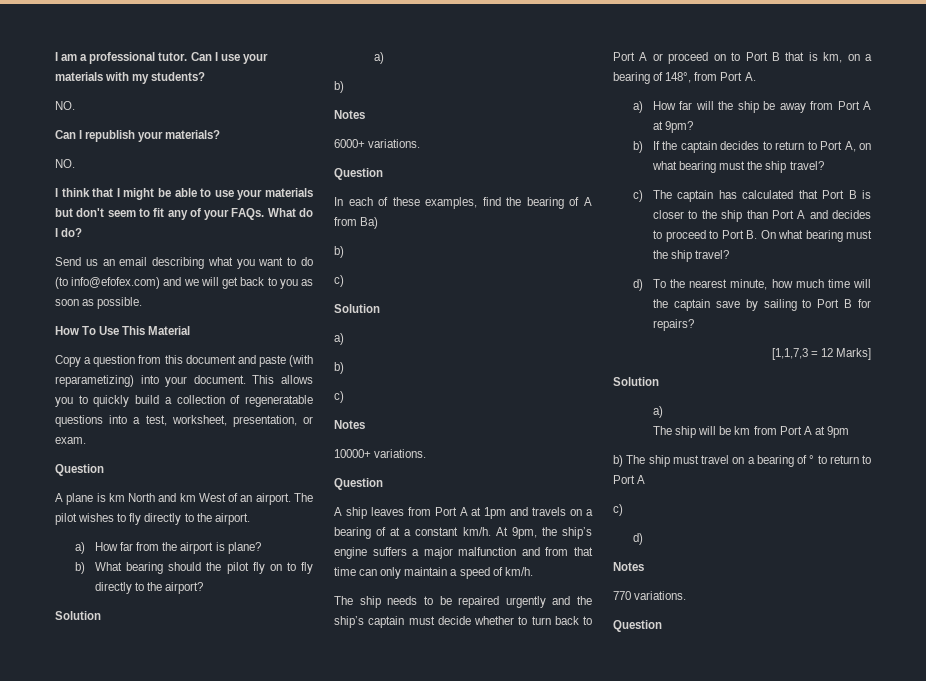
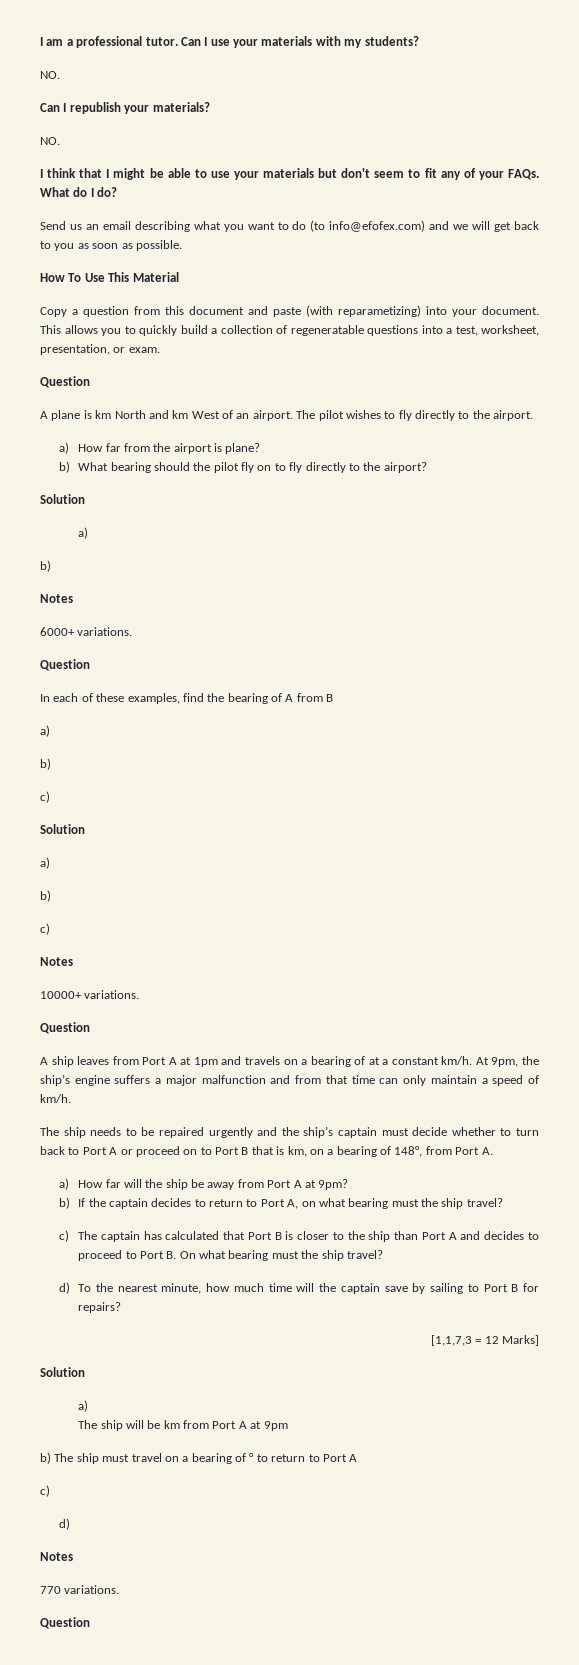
[360,217,379,229] Ba) -> [326,694,334,702] [40,725,50,737] B // a)

